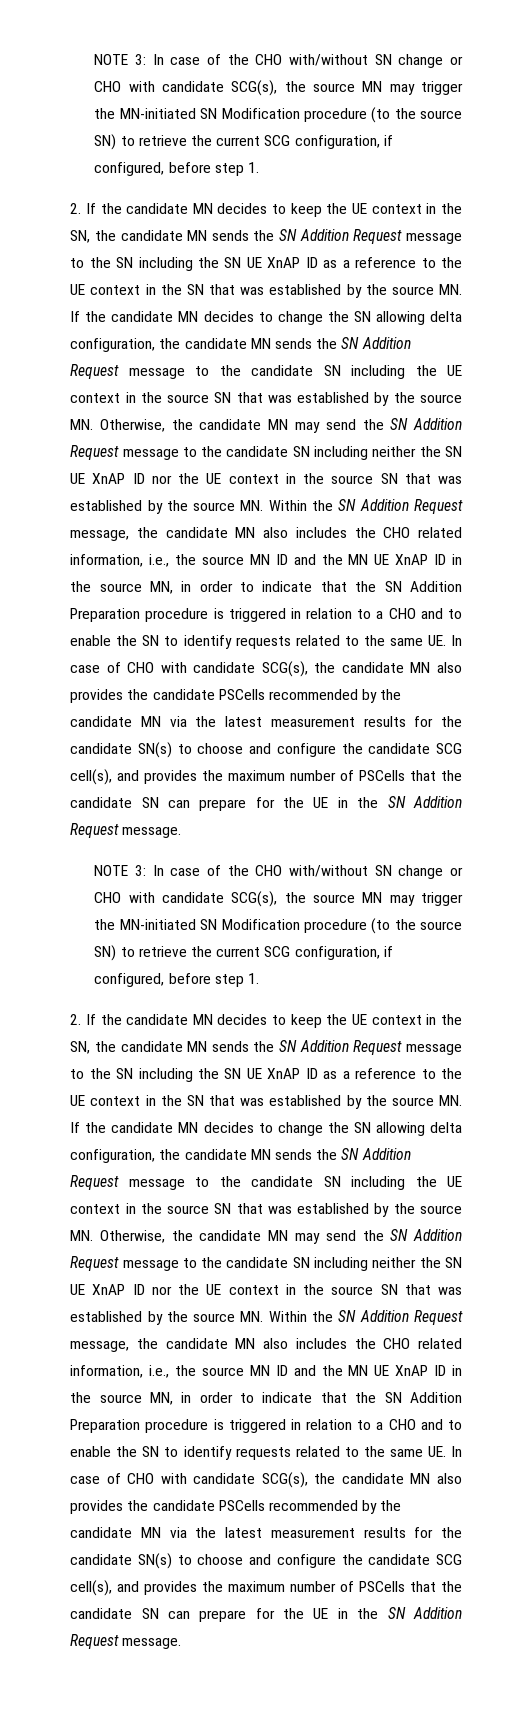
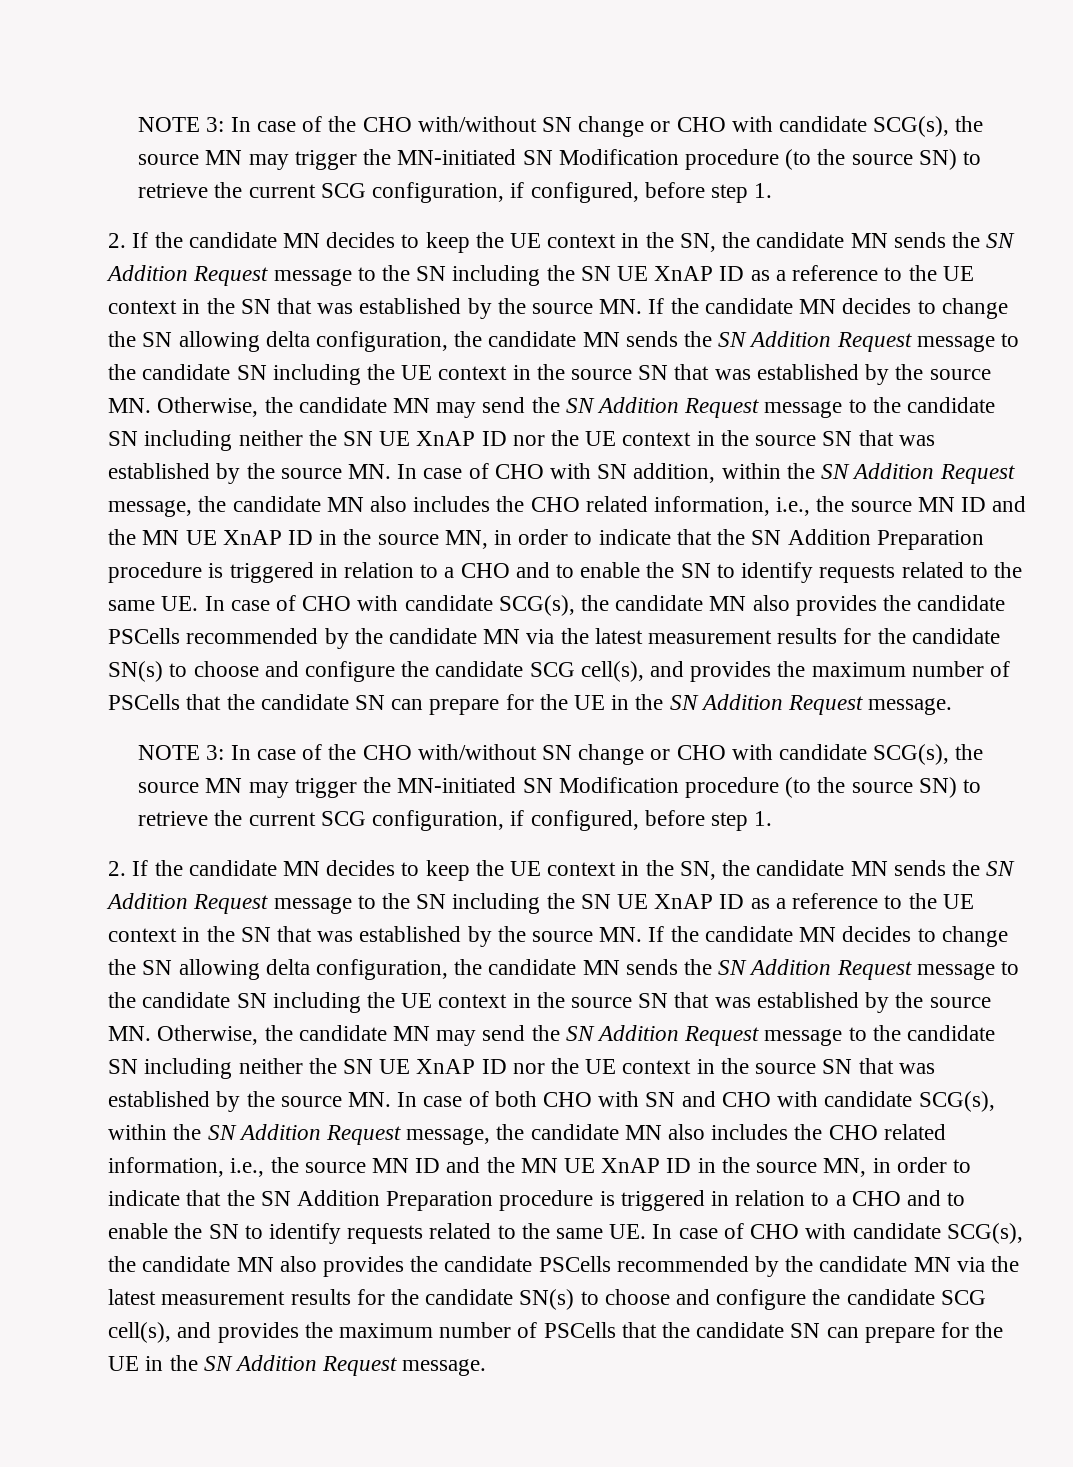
[268,500,307,511] Within -> [397,463,781,483] In case of CHO with SN addition, within
[268,1311,307,1322] Within -> [397,1091,995,1112] [108,1124,168,1140] In case of both CHO with SN and CHO with candidate SCG(s), within

